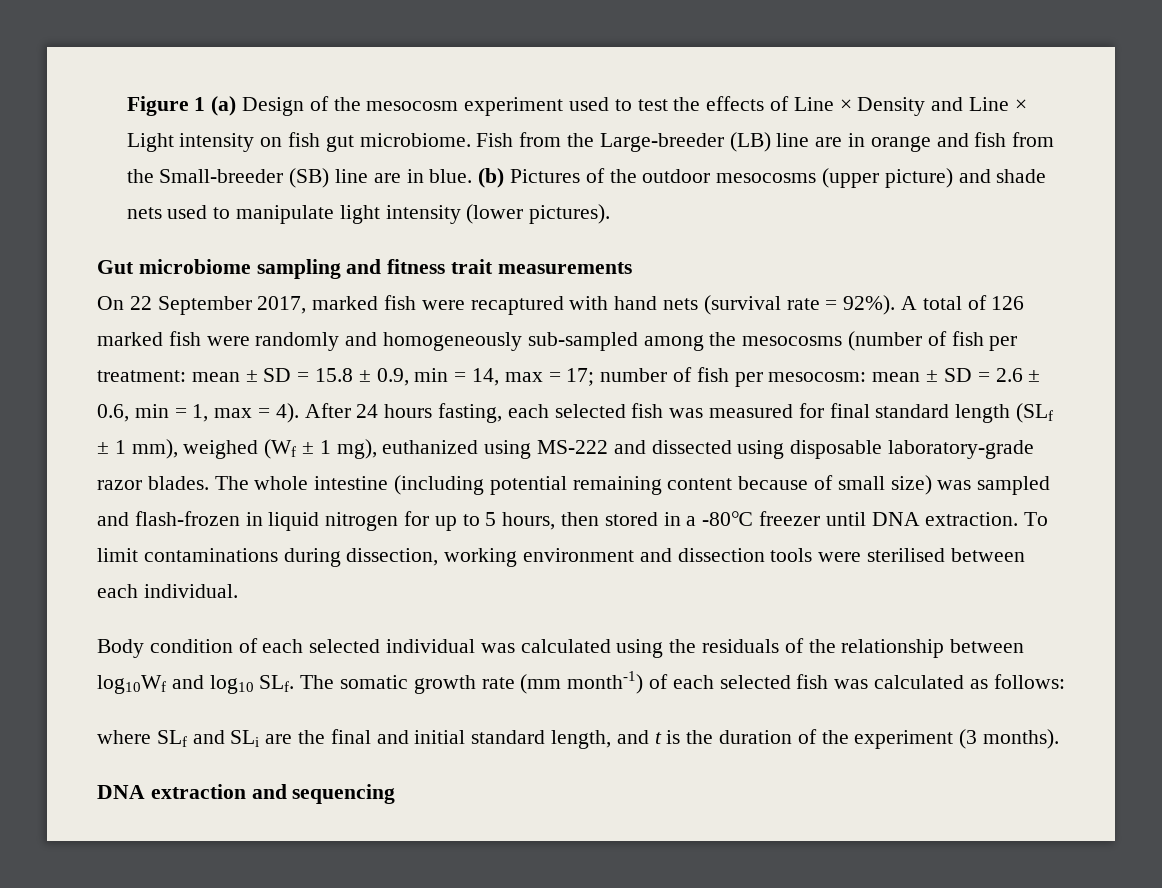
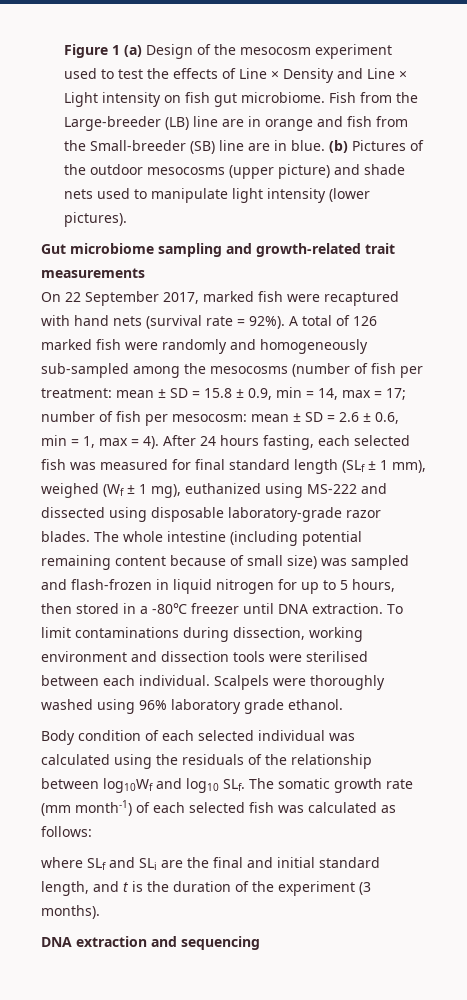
[387,259,446,274] fitness -> [256,243,361,257] growth-related
(238, 591) none -> [214,675,385,690] [41,699,343,714] Scalpels were thoroughly washed using 96% laboratory grade ethanol.

